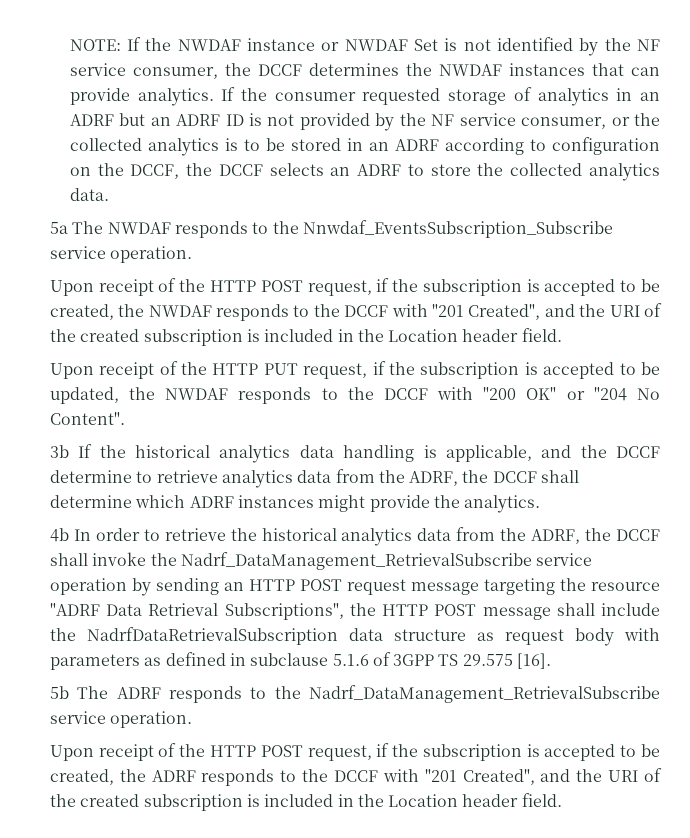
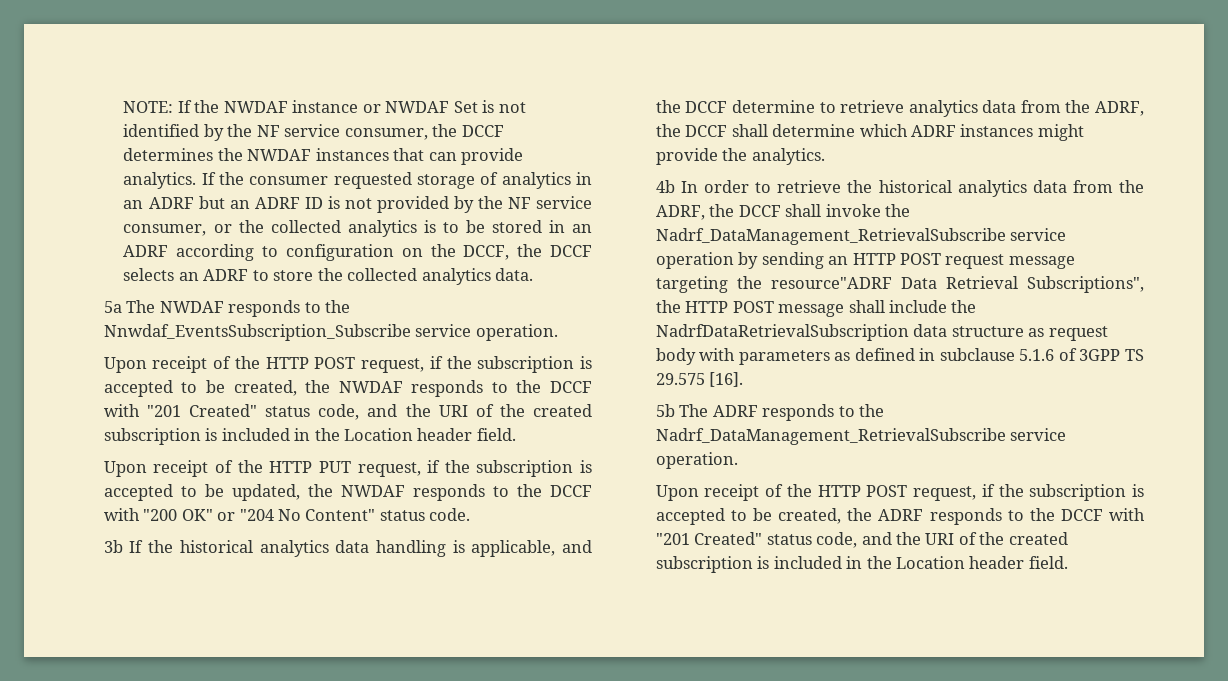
[468,304,541,320] Created", -> [188,404,360,420] Created" status code,
[49,412,125,425] Content". -> [305,508,471,521] Content" status code.
[591,582,661,591] [49,603,100,616] resource "ADRF -> [770,277,892,289] resource"ADRF
[462,769,535,785] Created", -> [694,532,858,548] Created" status code,

